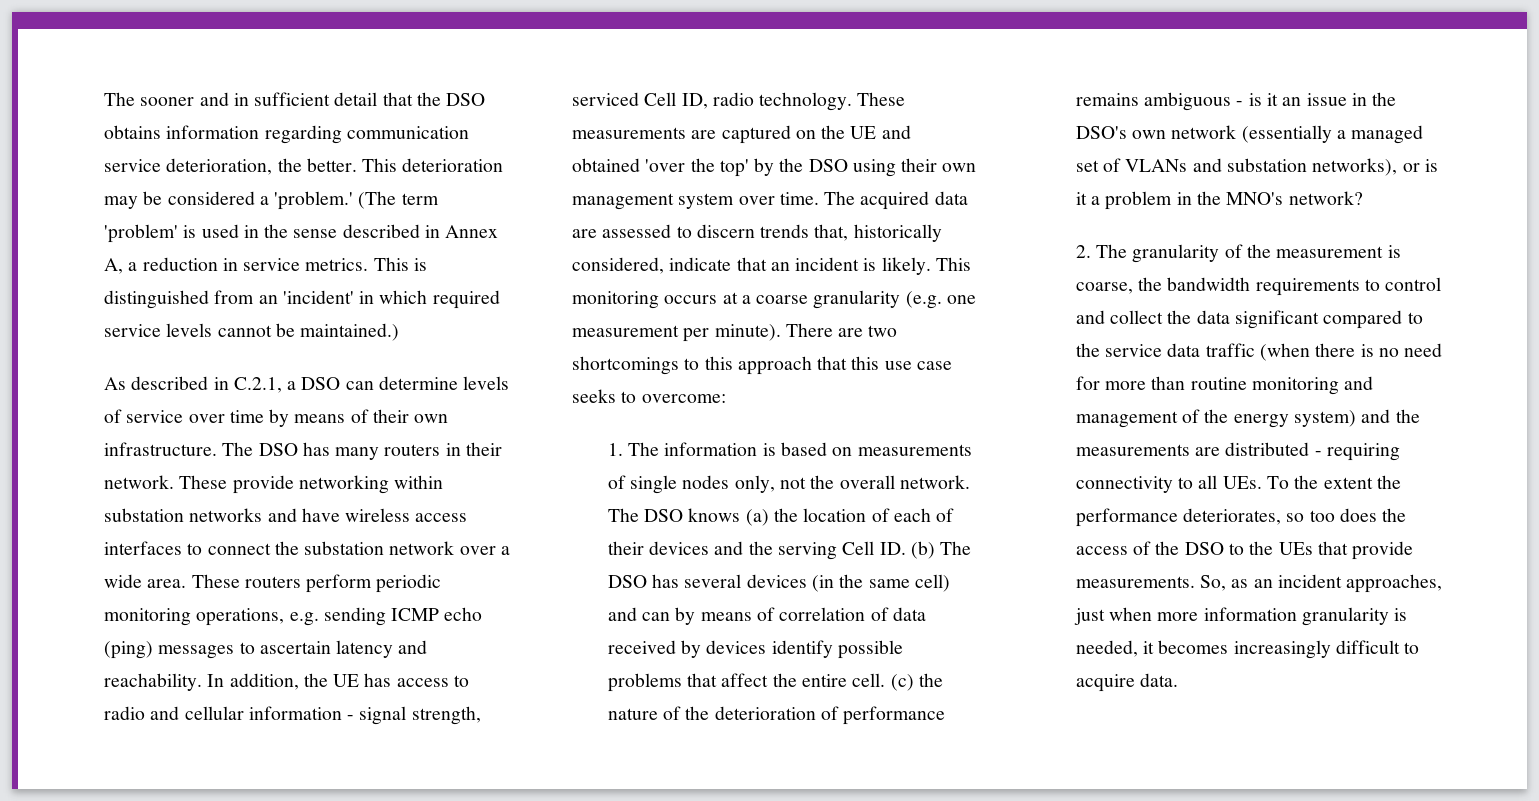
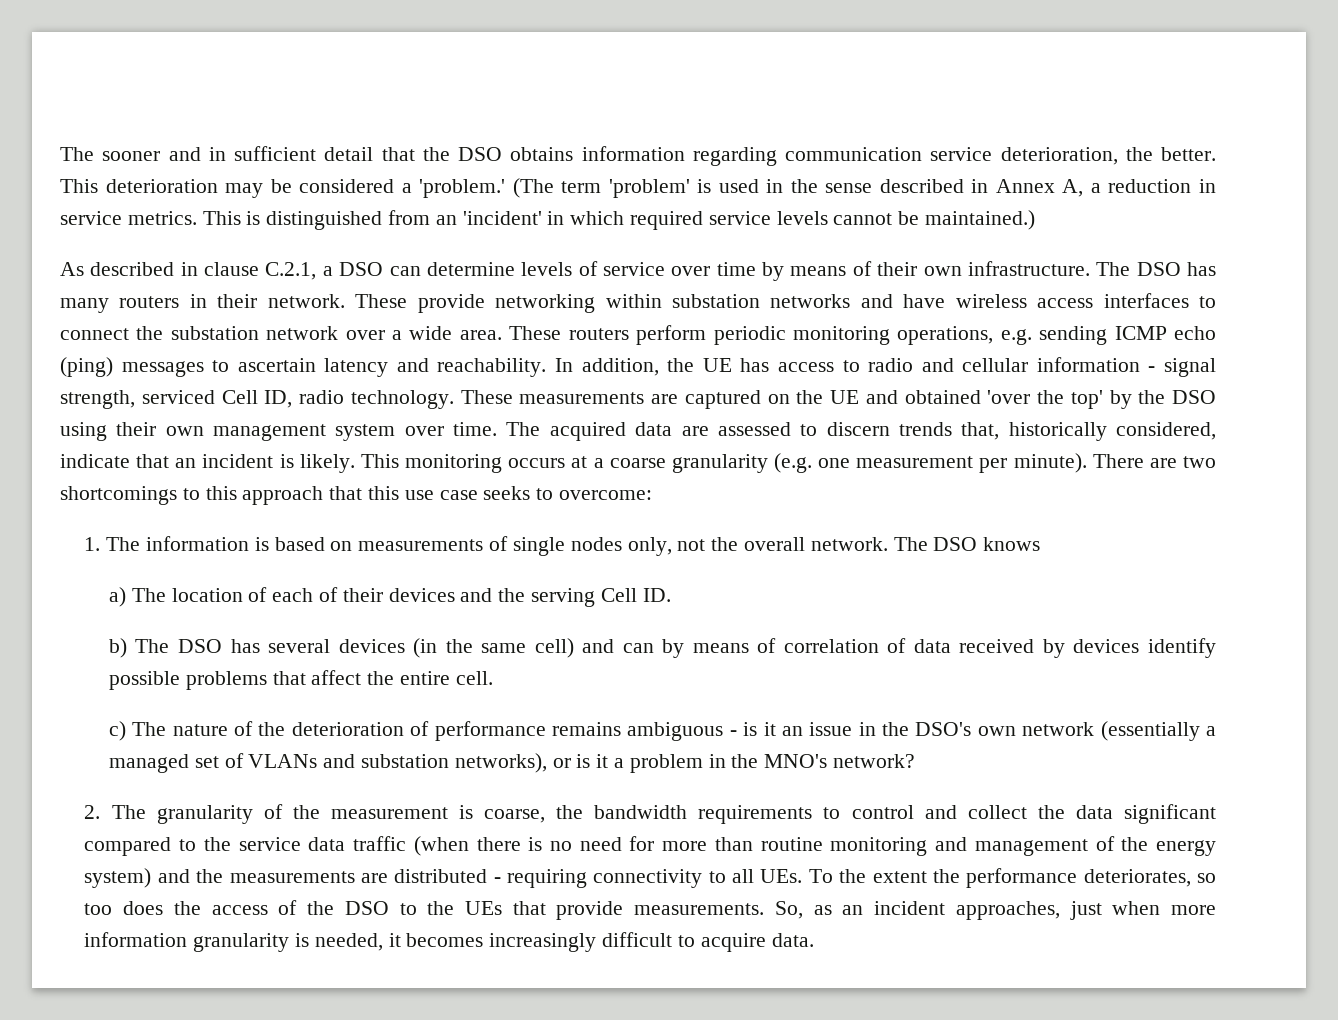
(229, 383) none -> [204,262,260,276] clause
[745,508,798,526] (a) the -> [108,587,166,607] // a) The
[910,541,935,559] (b) -> [108,638,127,658] // b)
[890,673,943,691] (c) the -> [108,721,167,741] // c) The

